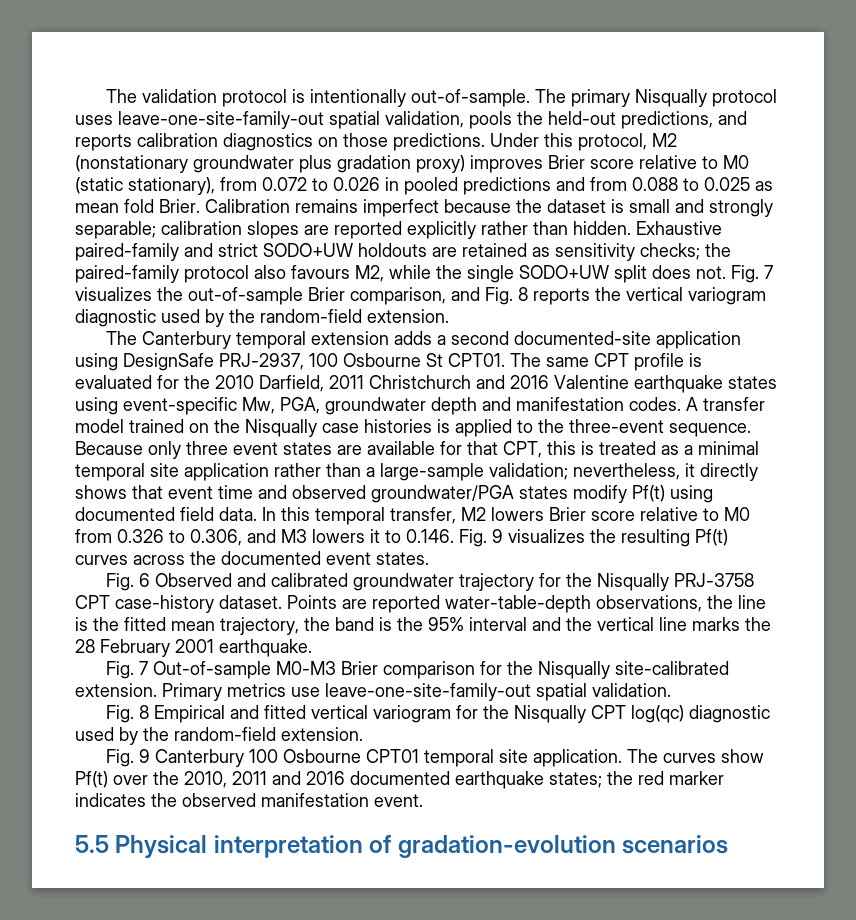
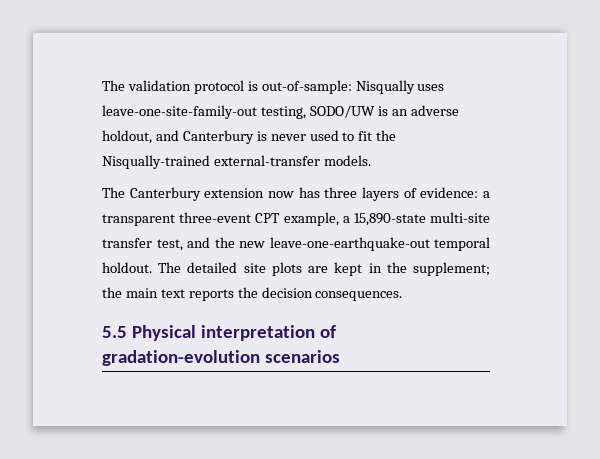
[310,89,778,107] [75,111,747,129] [75,133,677,151] [75,155,749,173] [75,177,773,195] [75,199,773,217] [75,221,722,239] [75,243,731,261] [75,265,773,283] [75,287,766,305] [75,309,449,327] [106,331,742,349] [75,353,702,371] [75,375,777,393] [75,397,765,415] [75,419,751,437] [75,441,759,459] [75,463,758,481] [75,485,713,503] [75,507,750,525] [75,529,728,547] [75,551,429,565] [106,573,755,591] [75,595,766,613] [75,617,771,635] [75,639,312,657] [106,661,730,679] [75,683,671,701] [106,705,771,723] [75,727,363,745] [106,749,765,767] [75,771,724,789] [75,793,423,807] intentionally out-of-sample. The primary Nisqually protocol uses leave-one-site-family-out spatial validation, pools the held-out predictions, and reports calibration diagnostics on those predictions. Under this protocol, M2 (nonstationary groundwater plus gradation proxy) improves Brier score relative to M0 (static stationary), from 0.072 to 0.026 in pooled predictions and from 0.088 to 0.025 as mean fold Brier. Calibration remains imperfect because the dataset is small and strongly separable; calibration slopes are reported explicitly rather than hidden. Exhaustive paired-family and strict SODO+UW holdouts are retained as sensitivity checks; the paired-family protocol also favours M2, while the single SODO+UW split does not. Fig. 7 visualizes the out-of-sample Brier comparison, and Fig. 8 reports the vertical variogram diagnostic used by the random-field extension. // The Canterbury temporal extension adds a second documented-site application using DesignSafe PRJ-2937, 100 Osbourne St CPT01. The same CPT profile is evaluated for the 2010 Darfield, 2011 Christchurch and 2016 Valentine earthquake states using event-specific Mw, PGA, groundwater depth and manifestation codes. A transfer model trained on the Nisqually case histories is applied to the three-event sequence. Because only three event states are available for that CPT, this is treated as a minimal temporal site application rather than a large-sample validation; nevertheless, it directly shows that event time and observed groundwater/PGA states modify Pf(t) using documented field data. In this temporal transfer, M2 lowers Brier score relative to M0 from 0.326 to 0.306, and M3 lowers it to 0.146. Fig. 9 visualizes the resulting Pf(t) curves across the documented event states. // Fig. 6 Observed and calibrated groundwater trajectory for the Nisqually PRJ-3758 CPT case-history dataset. Points are reported water-table-depth observations, the line is the fitted mean trajectory, the band is the 95% interval and the vertical line marks the 28 February 2001 earthquake. // Fig. 7 Out-of-sample M0-M3 Brier comparison for the Nisqually site-calibrated extension. Primary metrics use leave-one-site-family-out spatial validation. // Fig. 8 Empirical and fitted vertical variogram for the Nisqually CPT log(qc) diagnostic used by the random-field extension. // Fig. 9 Canterbury 100 Osbourne CPT01 temporal site application. The curves show Pf(t) over the 2010, 2011 and 2016 documented earthquake states; the red marker indicates the observed manifestation event. -> [261,80,445,94] [102,105,459,119] [102,130,397,144] [102,155,371,169] [102,187,490,201] [102,212,490,226] [102,237,490,251] [102,262,491,276] [102,287,403,301] out-of-sample: Nisqually uses leave-one-site-family-out testing, SODO/UW is an adverse holdout, and Canterbury is never used to fit the Nisqually-trained external-transfer models. // The Canterbury extension now has three layers of evidence: a transparent three-event CPT example, a 15,890-state multi-site transfer test, and the new leave-one-earthquake-out temporal holdout. The detailed site plots are kept in the supplement; the main text reports the decision consequences.

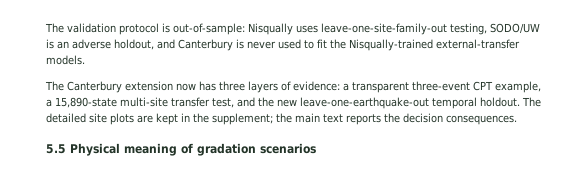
[201,325,337,341] [102,350,260,366] interpretation of gradation-evolution -> [124,143,256,156] meaning of gradation

